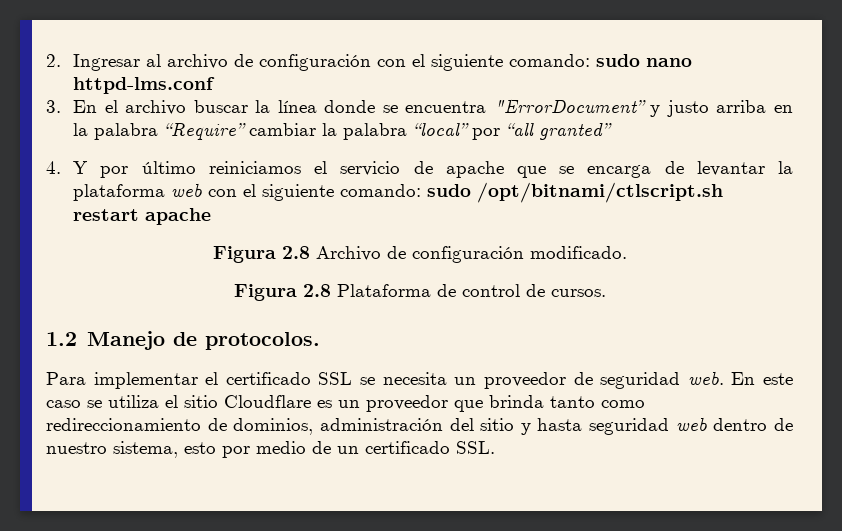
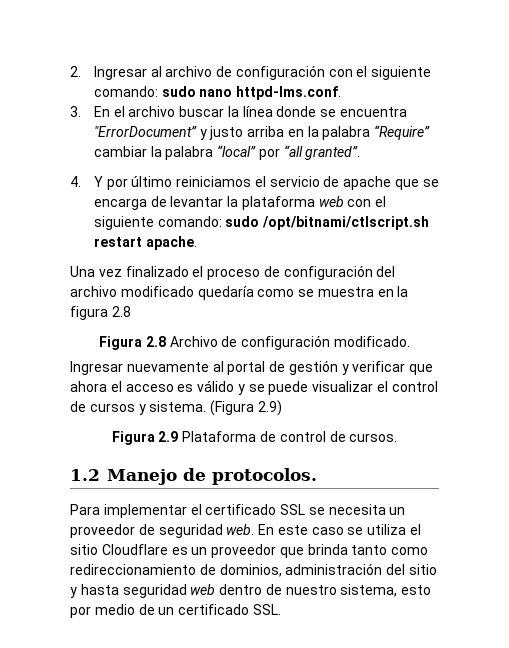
[73,77,216,94] httpd-lms.conf -> [236,86,342,100] httpd-lms.conf.
[539,123,613,140] granted” -> [305,146,361,160] granted”.
[145,208,212,225] apache -> [145,236,197,250] [70,265,396,280] [70,286,409,300] [70,306,131,320] apache. // Una vez finalizado el proceso de configuración del archivo modificado quedaría como se muestra en la figura 2.8
[233,284,331,301] // Figura 2.8 -> [70,360,434,375] [70,380,438,395] [70,400,282,416] [111,431,179,445] // Ingresar nuevamente al portal de gestión y verificar que ahora el acceso es válido y se puede visualizar el control de cursos y sistema. (Figura 2.9) // Figura 2.9

